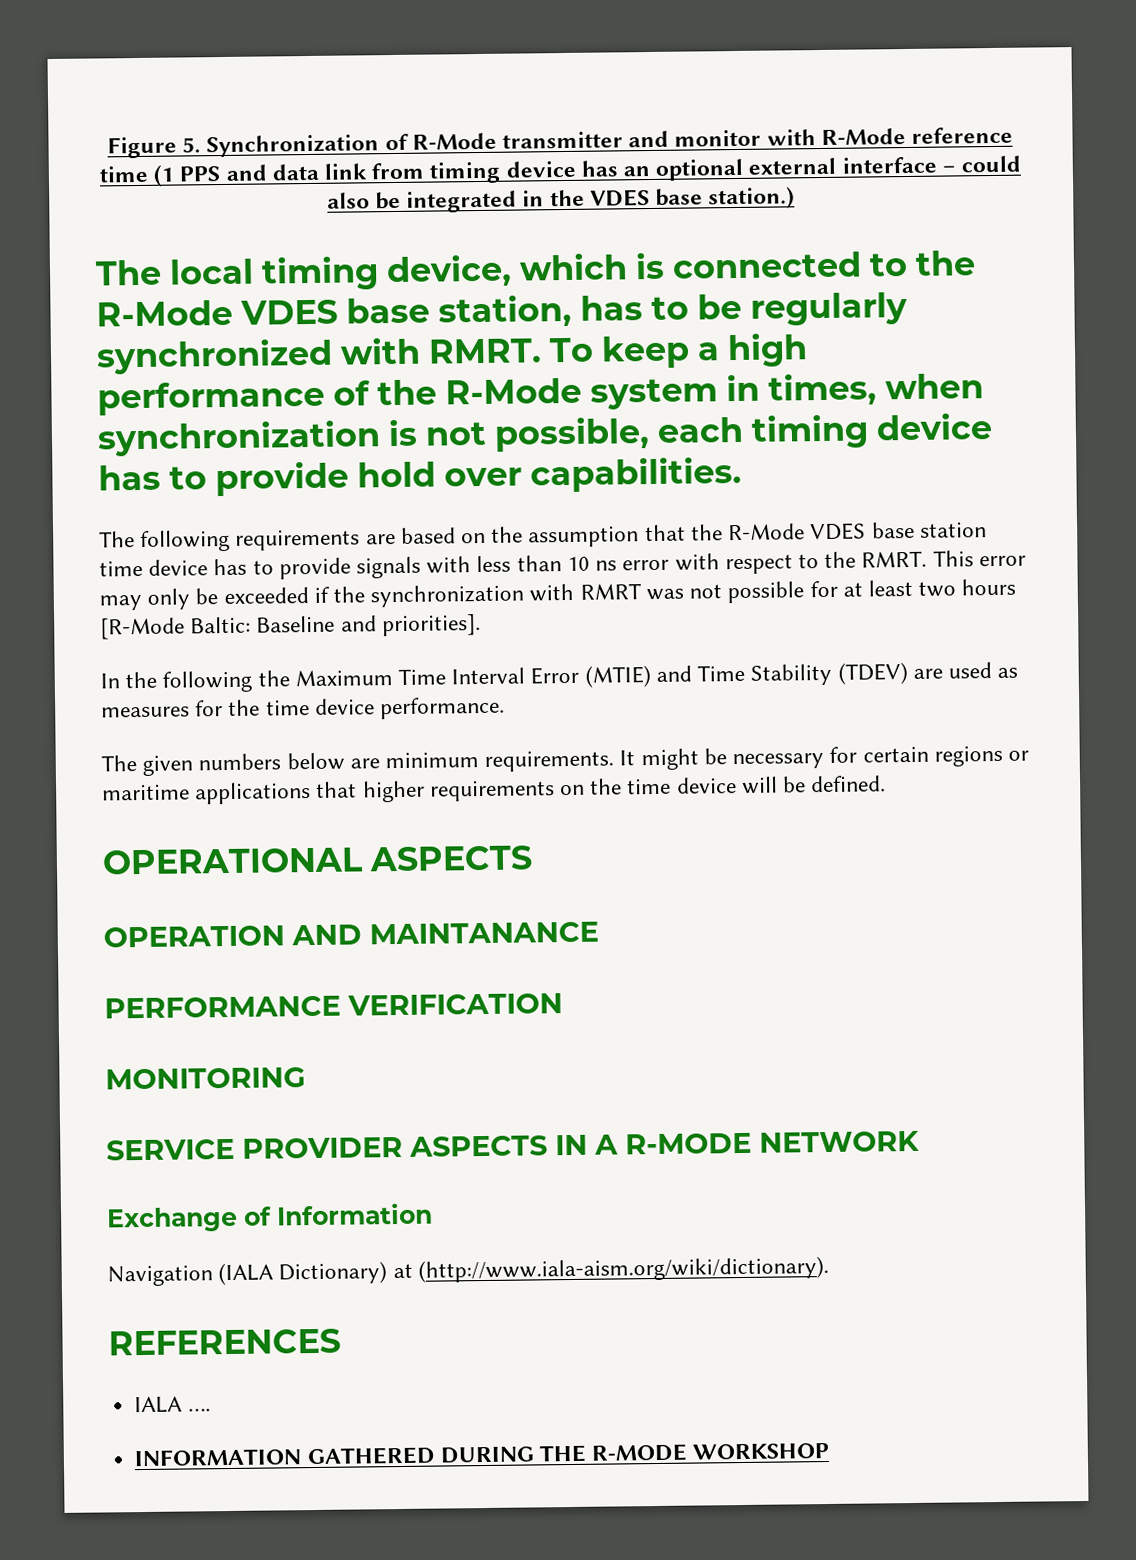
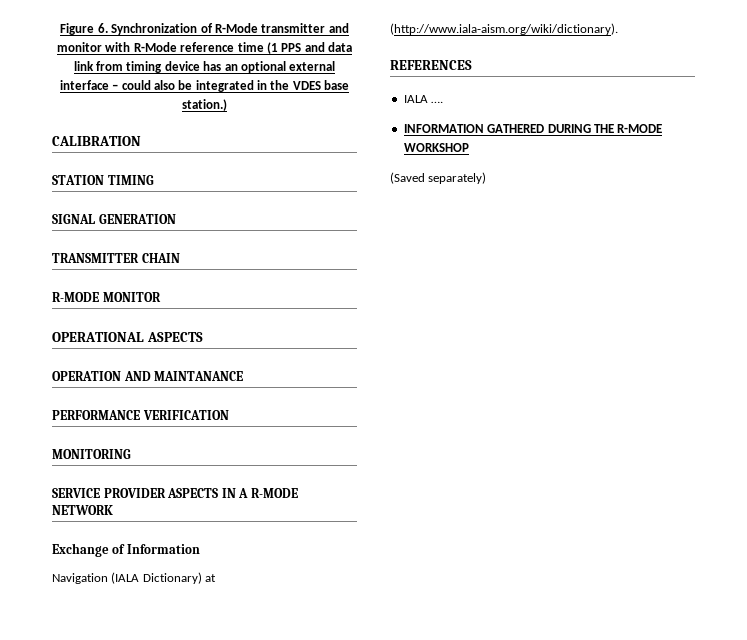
[182,137,202,154] 5. -> [97,23,108,33] 6.
[95,250,977,291] [96,291,909,328] [96,333,809,375] [97,373,985,416] [97,413,994,457] [98,456,743,497] [99,521,987,552] [99,550,1026,580] [99,578,1017,611] [100,614,481,640] [100,662,1019,693] [101,696,506,720] [101,745,1029,776] [102,775,887,805] The local timing device, which is connected to the R-Mode VDES base station, has to be regularly synchronized with RMRT. To keep a high performance of the R-Mode system in times, when synchronization is not possible, each timing device has to provide hold over capabilities. // The following requirements are based on the assumption that the R-Mode VDES base station time device has to provide signals with less than 10 ns error with respect to the RMRT. This error may only be exceeded if the synchronization with RMRT was not possible for at least two hours [R-Mode Baltic: Baseline and priorities]. // In the following the Maximum Time Interval Error (MTIE) and Time Stability (TDEV) are used as measures for the time device performance. // The given numbers below are minimum requirements. It might be necessary for certain regions or maritime applications that higher requirements on the time device will be defined. -> [52,136,141,146] [52,175,154,185] [52,214,176,224] [52,253,180,263] [52,292,161,302] CALIBRATION // STATION TIMING // SIGNAL GENERATION // TRANSMITTER CHAIN // R-MODE MONITOR
(830, 1451) none -> [390,172,487,184] // (Saved separately)

